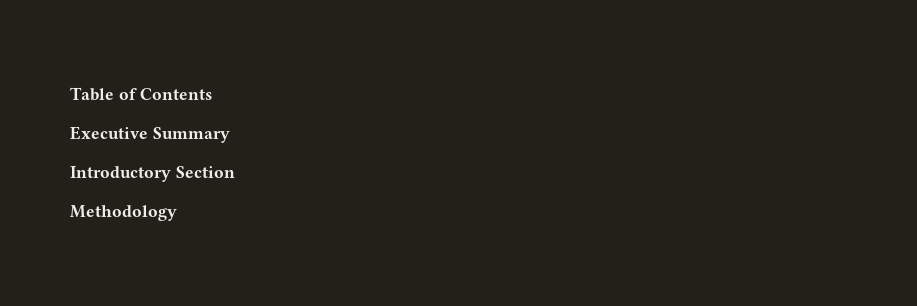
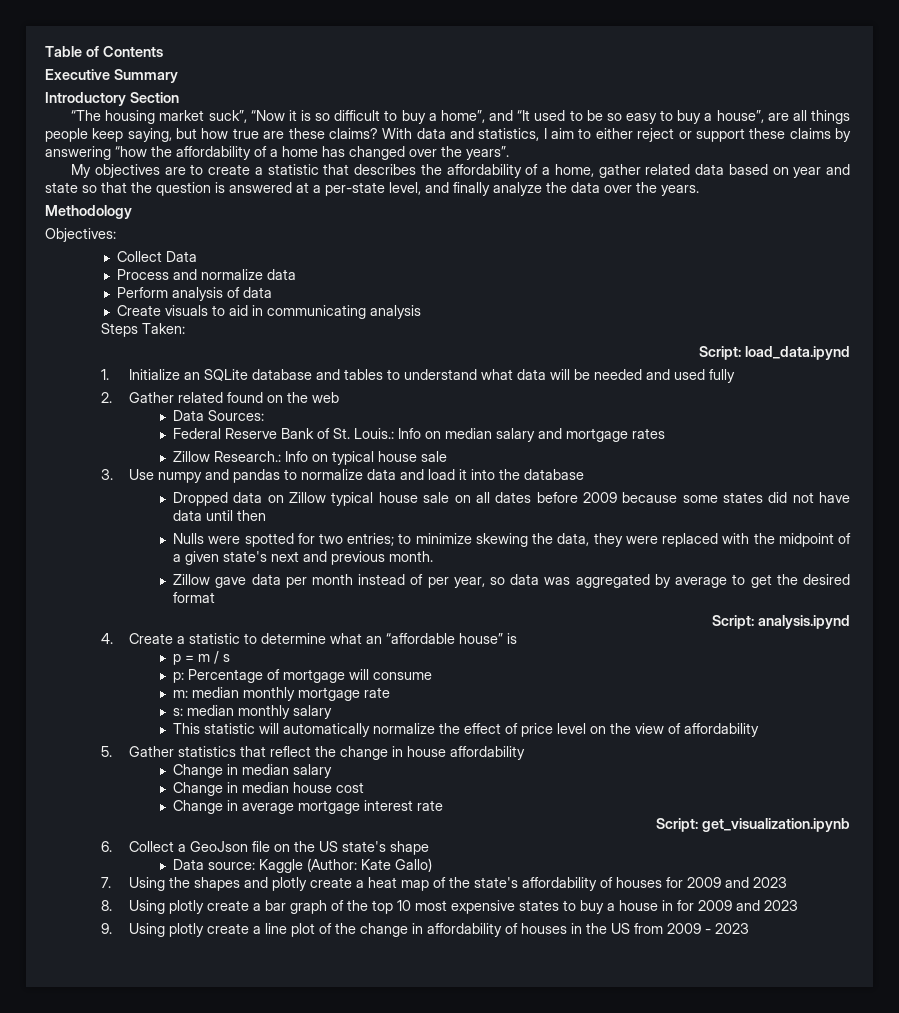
[70,205,177,221] Methodology -> [71,110,850,124] [45,128,852,142] [45,146,509,160] [71,164,850,178] [45,182,699,196] [45,205,132,219] [45,228,116,242] [117,251,198,262] [117,269,297,280] [117,287,273,301] [117,305,422,319] [101,323,186,337] [699,346,850,360] [101,369,736,383] [101,392,340,403] [173,410,265,421] [173,428,666,442] [173,451,448,465] [101,469,585,483] [173,492,851,506] [173,510,267,521] [173,533,852,547] [173,551,434,565] [173,574,851,588] [173,592,216,603] [712,615,850,629] [101,633,518,644] [173,651,231,665] [173,669,433,683] [173,687,391,701] [173,705,333,719] [173,723,760,737] [101,746,526,760] [173,764,333,778] [173,782,365,796] [173,800,444,814] [656,818,850,832] [101,841,430,855] [173,858,433,873] [101,877,788,891] [101,900,799,914] [101,923,750,937] “The housing market suck”, “Now it is so difficult to buy a home”, and “It used to be so easy to buy a house”, are all things people keep saying, but how true are these claims? With data and statistics, I aim to either reject or support these claims by answering “how the affordability of a home has changed over the years”. // My objectives are to create a statistic that describes the affordability of a home, gather related data based on year and state so that the question is answered at a per-state level, and finally analyze the data over the years. // Methodology // Objectives: // Collect Data // Process and normalize data // Perform analysis of data // Create visuals to aid in communicating analysis // Steps Taken: // Script: load_data.ipynd // 1. Initialize an SQLite database and tables to understand what data will be needed and used fully // 2. Gather related found on the web // Data Sources: // Federal Reserve Bank of St. Louis.: Info on median salary and mortgage rates // Zillow Research.: Info on typical house sale // 3. Use numpy and pandas to normalize data and load it into the database // Dropped data on Zillow typical house sale on all dates before 2009 because some states did not have data until then // Nulls were spotted for two entries; to minimize skewing the data, they were replaced with the midpoint of a given state's next and previous month. // Zillow gave data per month instead of per year, so data was aggregated by average to get the desired format // Script: analysis.ipynd // 4. Create a statistic to determine what an “affordable house” is // p = m / s // p: Percentage of mortgage will consume // m: median monthly mortgage rate // s: median monthly salary // This statistic will automatically normalize the effect of price level on the view of affordability // 5. Gather statistics that reflect the change in house affordability // Change in median salary // Change in median house cost // Change in average mortgage interest rate // Script: get_visualization.ipynb // 6. Collect a GeoJson file on the US state's shape // Data source: Kaggle (Author: Kate Gallo) // 7. Using the shapes and plotly create a heat map of the state's affordability of houses for 2009 and 2023 // 8. Using plotly create a bar graph of the top 10 most expensive states to buy a house in for 2009 and 2023 // 9. Using plotly create a line plot of the change in affordability of houses in the US from 2009 - 2023

